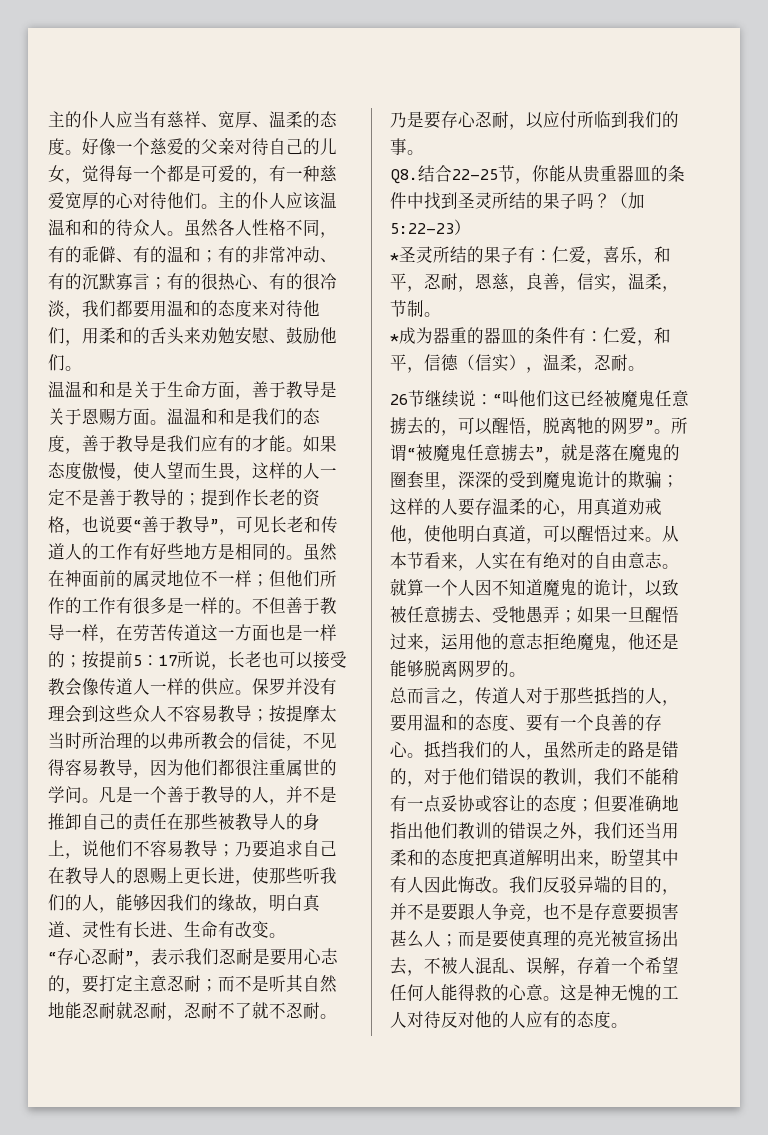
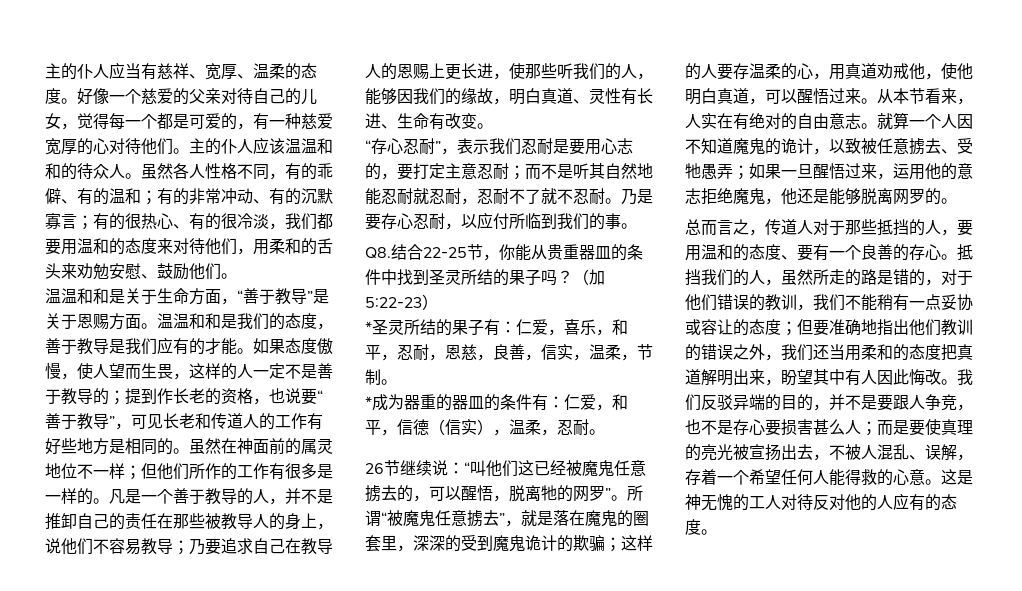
[252,381,320,399] 善于教导 -> [237,288,313,305] “善于教导”
[252,597,337,615] [48,624,337,643] [48,651,347,670] [48,678,337,696] [48,705,337,723] [48,732,337,751] [48,759,337,778] [48,786,99,803] 不但善于教导一样，在劳苦传道这一方面也是一样的；按提前5：17所说，长老也可以接受教会像传道人一样的供应。保罗并没有理会到这些众人不容易教导；按提摩太当时所治理的以弗所教会的信徒，不见得容易教导，因为他们都很注重属世的学问。 -> (109, 501) none
[611,903,628,920] 意 -> [749,419,765,435] 心

